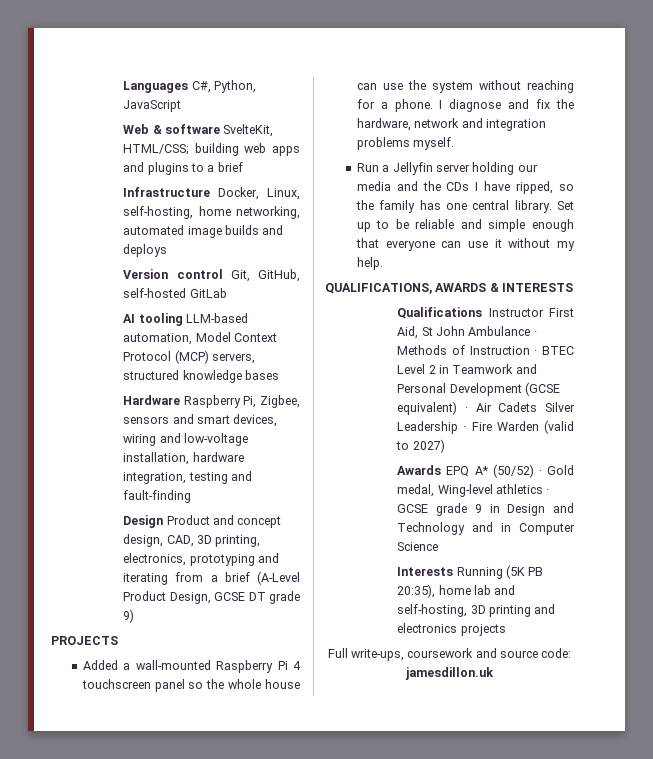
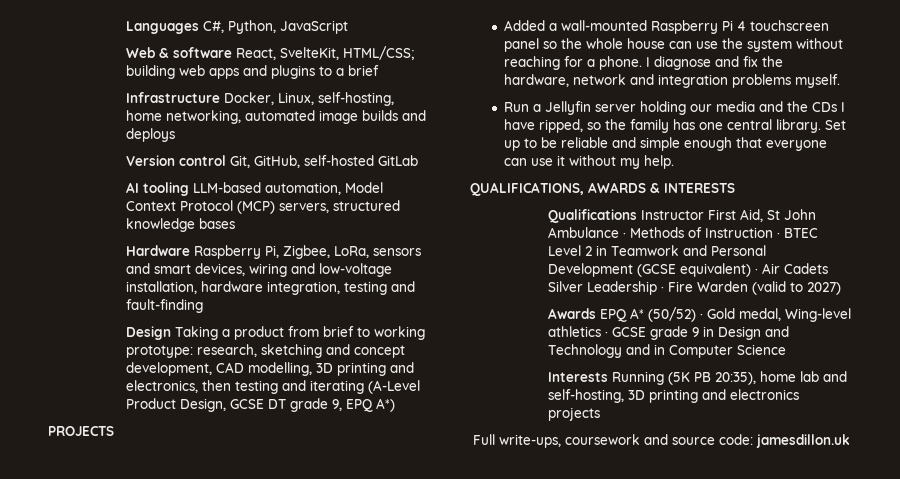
(221, 129) none -> [236,48,277,60] React,
(300, 401) none -> [334,246,370,258] LoRa,
[166,515,282,528] [123,534,261,547] [123,553,280,566] [123,572,250,585] Product and concept design, CAD, 3D printing, electronics, prototyping and iterating from a brief -> [175,326,426,340] [126,344,406,358] [126,362,415,376] [126,380,365,394] Taking a product from brief to working prototype: research, sketching and concept development, CAD modelling, 3D printing and electronics, then testing and iterating
[123,609,135,623] 9) -> [332,398,396,412] 9, EPQ A*)

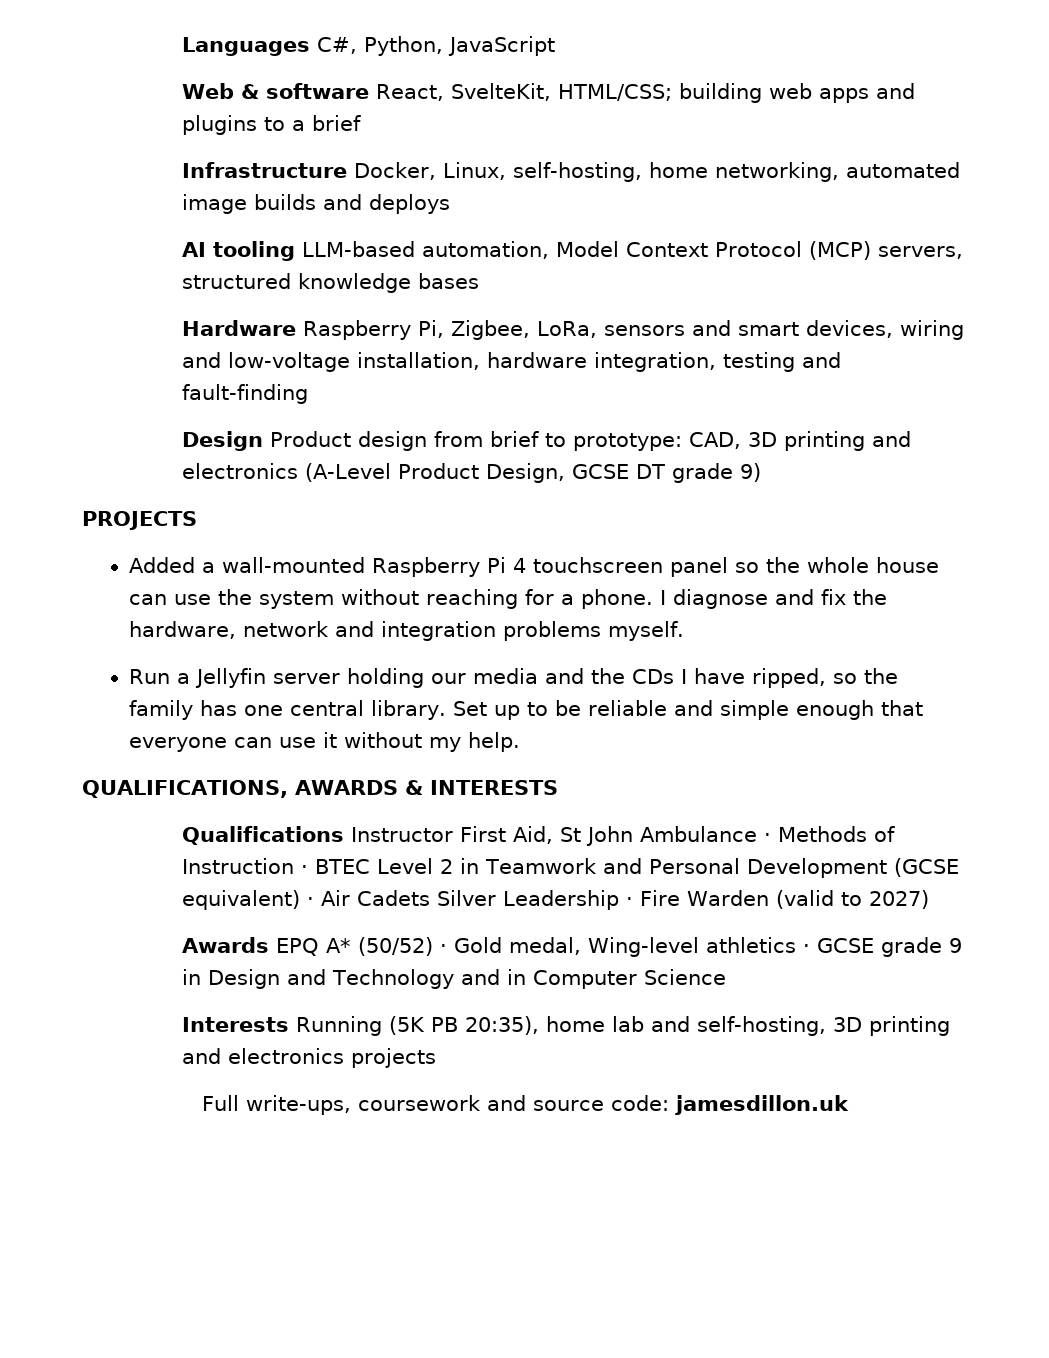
[126,155,419,168] // Version control Git, GitHub, self-hosted GitLab -> (450, 204) none
[175,326,426,340] [126,344,406,358] [126,362,415,376] [126,380,365,394] Taking a product from brief to working prototype: research, sketching and concept development, CAD modelling, 3D printing and electronics, then testing and iterating -> [269,431,911,451] [181,463,298,479] Product design from brief to prototype: CAD, 3D printing and electronics
[332,398,396,412] 9, EPQ A*) -> [739,463,761,482] 9)

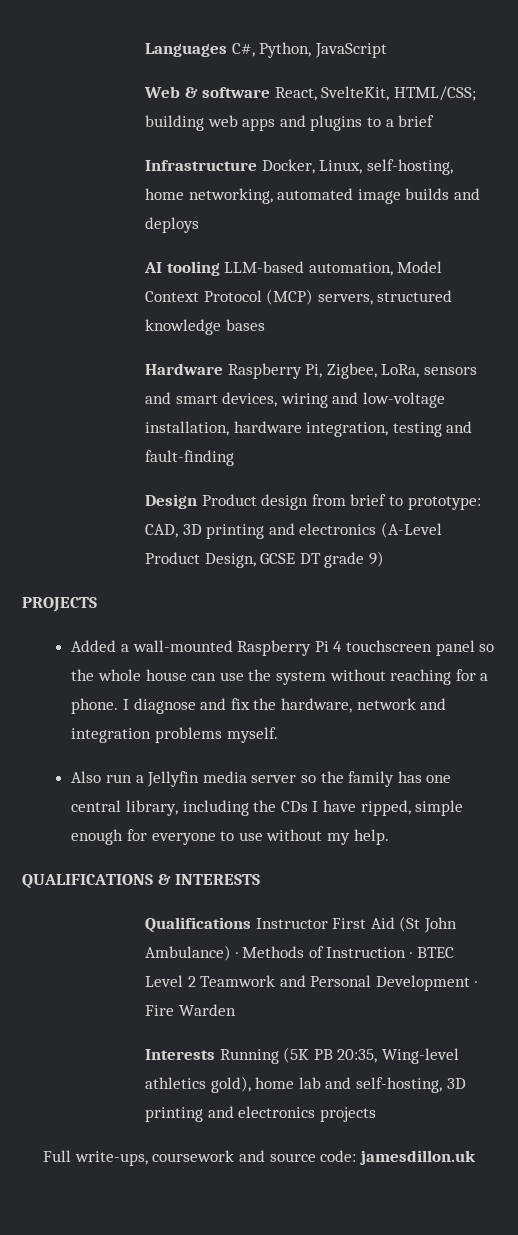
[129,668,827,688] Run a Jellyfin server holding our media and the CDs I have ripped, -> [71,771,297,787] Also run a Jellyfin media server
[371,700,924,720] [129,732,338,752] library. Set up to be reliable and simple enough that everyone can use it -> [126,800,464,816] [71,829,263,845] library, including the CDs I have ripped, simple enough for everyone to use
[82,780,398,798] QUALIFICATIONS, AWARDS -> [22,874,153,889] QUALIFICATIONS
[512,826,757,846] Aid, St John Ambulance -> [370,916,457,933] [145,945,232,961] Aid (St John Ambulance)
[459,858,479,874] in -> (196, 981) none
[893,858,959,877] [181,890,929,910] [181,937,962,957] [181,969,726,989] (GCSE equivalent) · Air Cadets Silver Leadership · Fire Warden (valid to 2027) // Awards EPQ A* (50/52) · Gold medal, Wing-level athletics · GCSE grade 9 in Design and Technology and in Computer Science -> [474,981,477,987] [145,1004,236,1016] · Fire Warden
[464,1016,539,1035] 20:35), -> [337,1048,459,1064] [145,1076,251,1093] 20:35, Wing-level athletics gold),

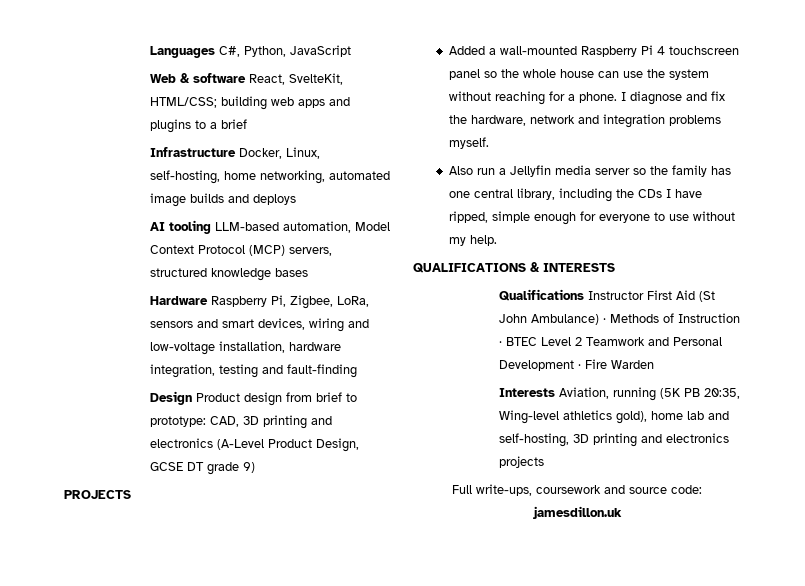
[219,1049,279,1064] Running -> [559,387,657,401] Aviation, running

